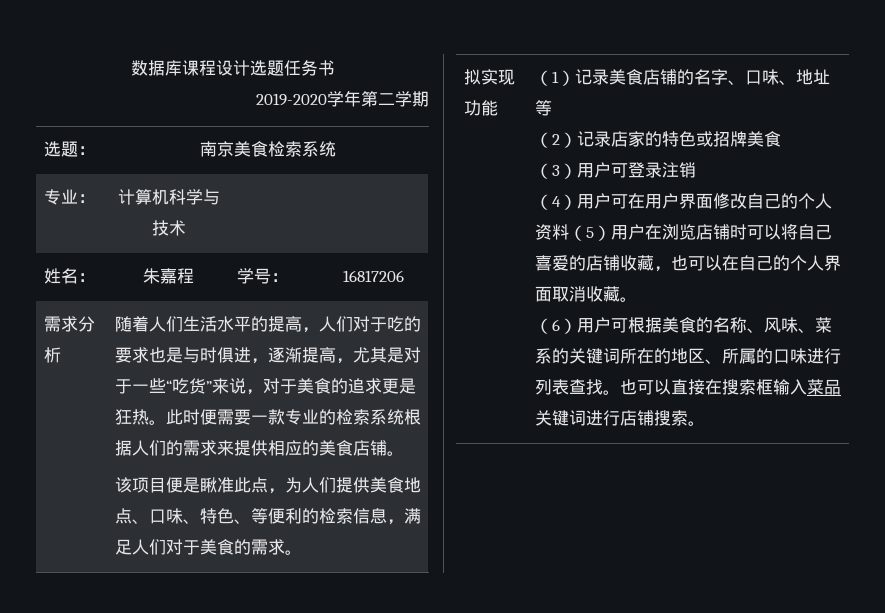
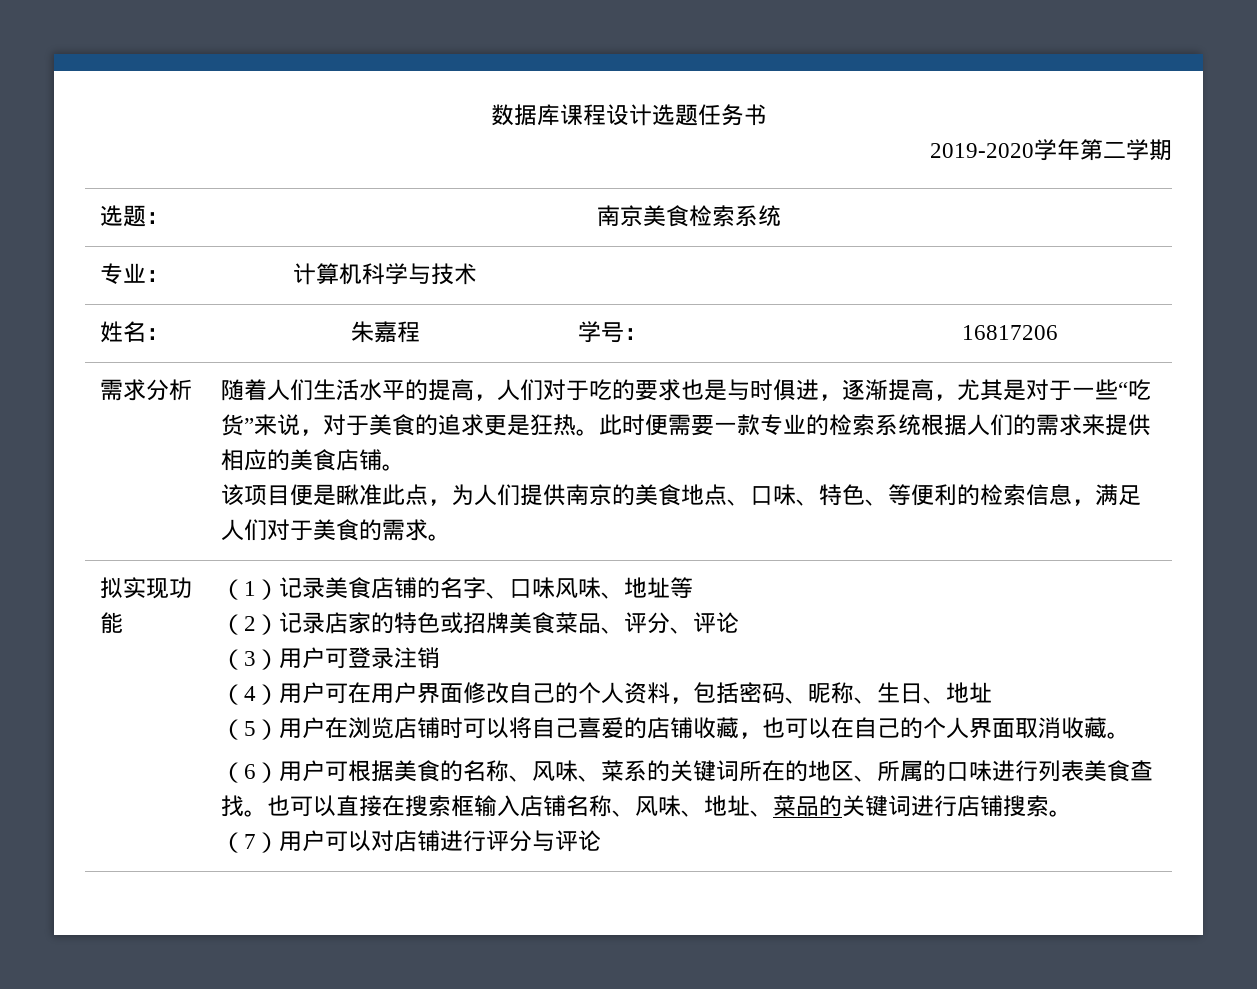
(370, 485) none -> [565,484,635,506] 南京的
(779, 77) none -> [554,577,601,599] 风味
(781, 139) none -> [554,612,739,634] 菜品、评分、评论
(569, 232) none -> [669,682,992,704] ，包括密码、昵称、生日、地址 //
(569, 387) none -> [1083,760,1130,782] 美食
[806,379,841,395] 菜品 -> [519,795,842,817] 店铺名称、风味、地址、菜品的
(705, 423) none -> [220,830,601,853] // （7）用户可以对店铺进行评分与评论

